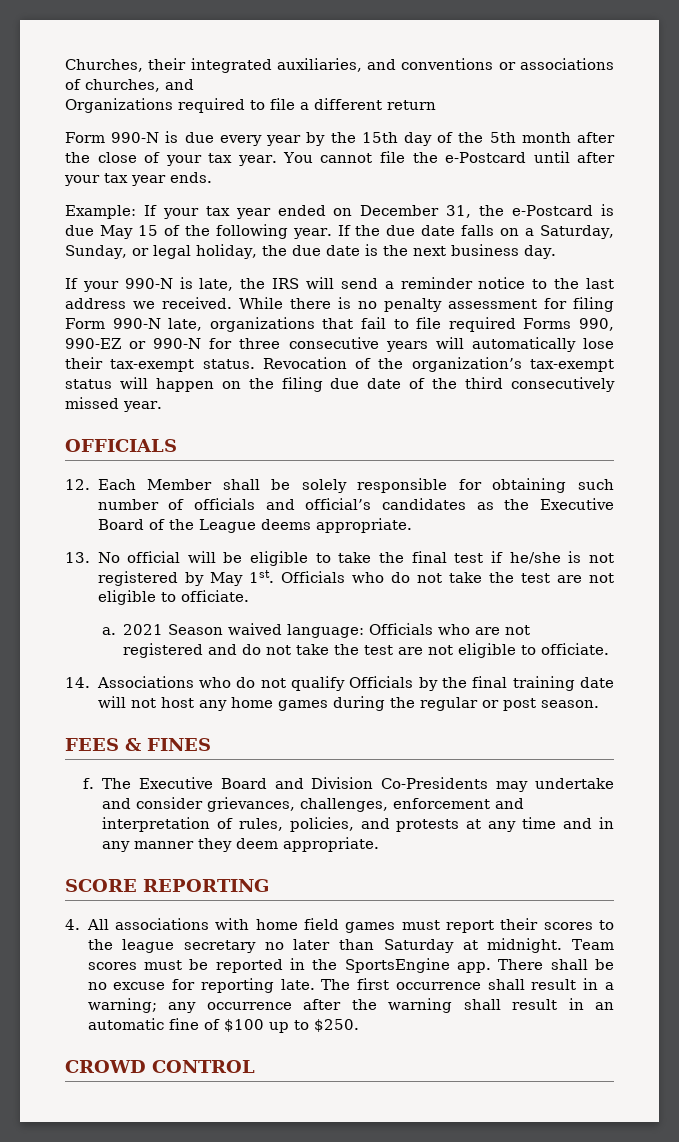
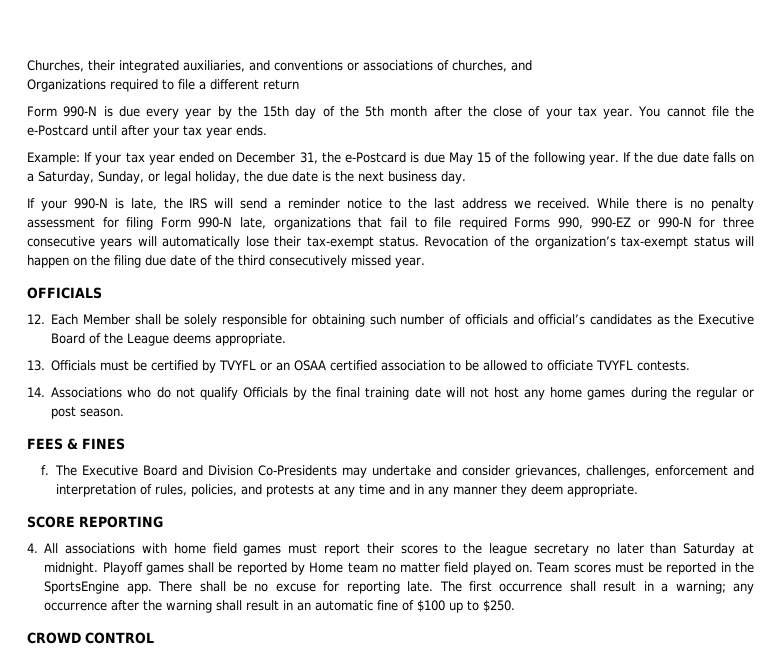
[97,551,614,566] [97,570,615,586] [97,590,249,605] [101,623,531,638] [123,643,610,658] No official will be eligible to take the final test if he/she is not registered by May 1st. Officials who do not take the test are not eligible to officiate. // a. 2021 Season waived language: Officials who are not registered and do not take the test are not eligible to officiate. -> [51,360,691,373] Officials must be certified by TVYFL or an OSAA certified association to be allowed to officiate TVYFL contests.
(563, 945) none -> [102,562,533,575] Playoff games shall be reported by Home team no matter field played on.

